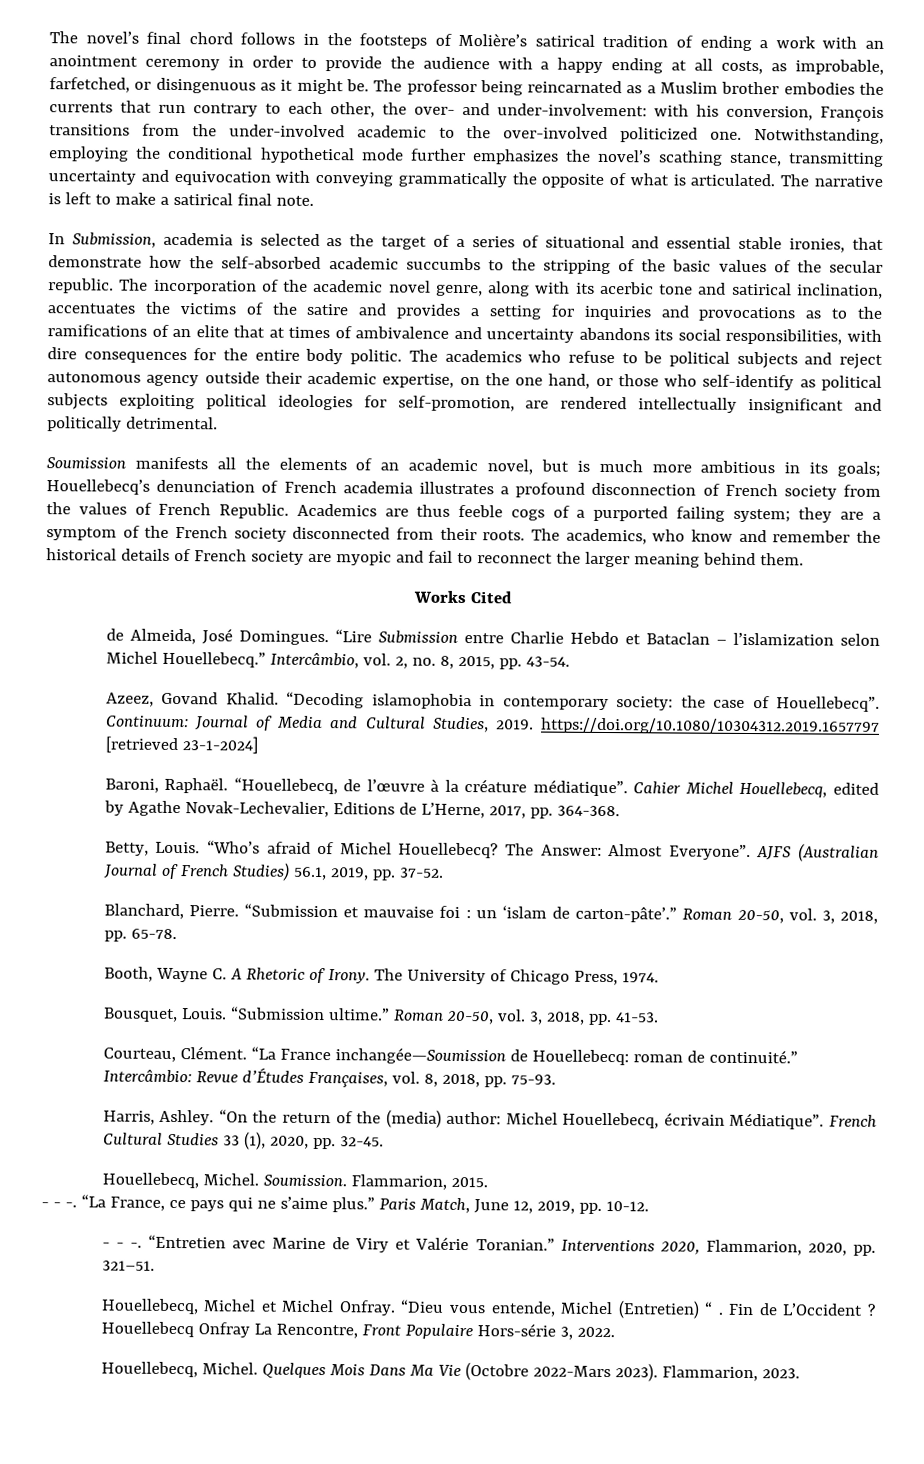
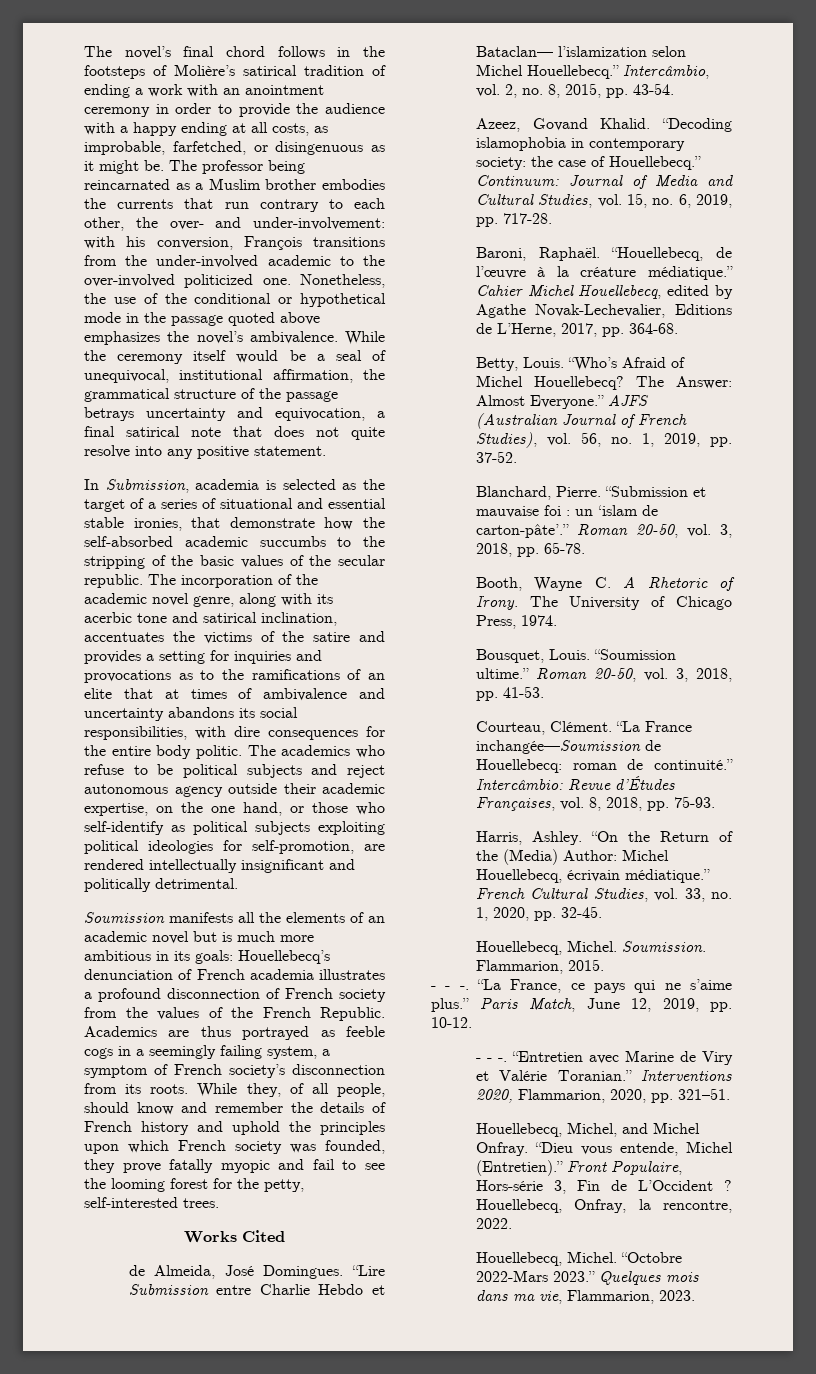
[753,128,884,144] [48,146,129,162] Notwithstanding, employing -> [300,274,385,288] [84,293,158,304] Nonetheless, the use of
(254, 153) none -> [278,297,293,304] or
[409,148,884,167] [48,169,883,188] [48,192,314,206] further emphasizes the novel’s scathing stance, transmitting uncertainty and equivocation with conveying grammatically the opposite of what is articulated. The narrative is left to make a satirical final note. -> [126,312,320,326] [84,331,385,345] [84,350,386,364] [84,369,385,383] [84,388,338,402] [84,407,385,421] [84,426,385,440] [84,445,326,459] in the passage quoted above emphasizes the novel’s ambivalence. While the ceremony itself would be a seal of unequivocal, institutional affirmation, the grammatical structure of the passage betrays uncertainty and equivocation, a final satirical note that does not quite resolve into any positive statement.
[487,459,533,475] novel, -> [152,931,189,944] novel
[837,461,881,477] goals; -> [195,950,233,964] goals:
(152, 508) none -> [231,1007,253,1018] the
[458,504,881,523] [46,525,686,545] feeble cogs of a purported failing system; they are a symptom of the French society disconnected from their roots. The academics, who -> [242,1026,385,1040] [84,1045,330,1059] [84,1064,385,1078] [84,1083,385,1097] [84,1102,129,1113] portrayed as feeble cogs in a seemingly failing system, a symptom of French society’s disconnection from its roots. While they, of all people, should
[46,548,117,561] historical -> (313, 1107) none
[250,550,804,568] society are myopic and fail to reconnect the larger meaning behind them. -> [141,1121,385,1135] [84,1140,385,1154] [84,1159,385,1173] [84,1178,304,1192] [84,1197,219,1208] history and uphold the principles upon which French society was founded, they prove fatally myopic and fail to see the looming forest for the petty, self-interested trees.
[645,632,727,645] Bataclan – -> [475,46,553,57] Bataclan—
[776,696,881,712] Houellebecq”. -> [608,156,701,170] Houellebecq.”
[495,717,880,735] [104,736,258,754] 2019. https://doi.org/10.1080/10304312.2019.1657797 [retrieved 23-1-2024] -> [597,193,732,208] [475,213,552,227] vol. 15, no. 6, 2019, pp. 717-28.
[532,779,628,797] médiatique”. -> [648,266,733,280] médiatique.”
[556,805,620,817] 364-368. -> [628,323,678,334] 364-68.
[266,841,311,854] afraid -> [621,357,666,368] Afraid
[668,844,751,861] Everyone”. -> [529,395,604,409] Everyone.”
[231,862,327,881] Studies) 56.1, -> [475,432,654,448] Studies), vol. 56, no. 1,
[229,1006,325,1021] “Submission -> [593,649,676,660] “Soumission
[281,1109,502,1128] return of the (media) author: -> [659,831,733,842] [475,849,617,865] Return of the (Media) Author:
[729,1112,825,1130] Médiatique”. -> [624,869,710,883] médiatique.”
[166,1131,266,1150] Studies 33 (1), -> [593,888,732,902] [475,907,488,921] Studies, vol. 33, no. 1,
[203,1299,278,1312] Michel et -> [566,1122,648,1137] Michel, and
[617,1300,876,1319] [100,1321,615,1340] [100,1361,658,1382] (Entretien) “ . Fin de L’Occident ? Houellebecq Onfray La Rencontre, Front Populaire Hors-série 3, 2022. // Houellebecq, Michel. Quelques Mois Dans Ma Vie (Octobre 2022-Mars 2023). -> [475,1160,682,1176] [475,1180,732,1194] [475,1199,732,1213] [475,1218,512,1229] [475,1251,682,1266] [475,1270,699,1285] [475,1290,562,1304] (Entretien).” Front Populaire, Hors-série 3, Fin de L’Occident ? Houellebecq, Onfray, la rencontre, 2022. // Houellebecq, Michel. “Octobre 2022-Mars 2023.” Quelques mois dans ma vie,

